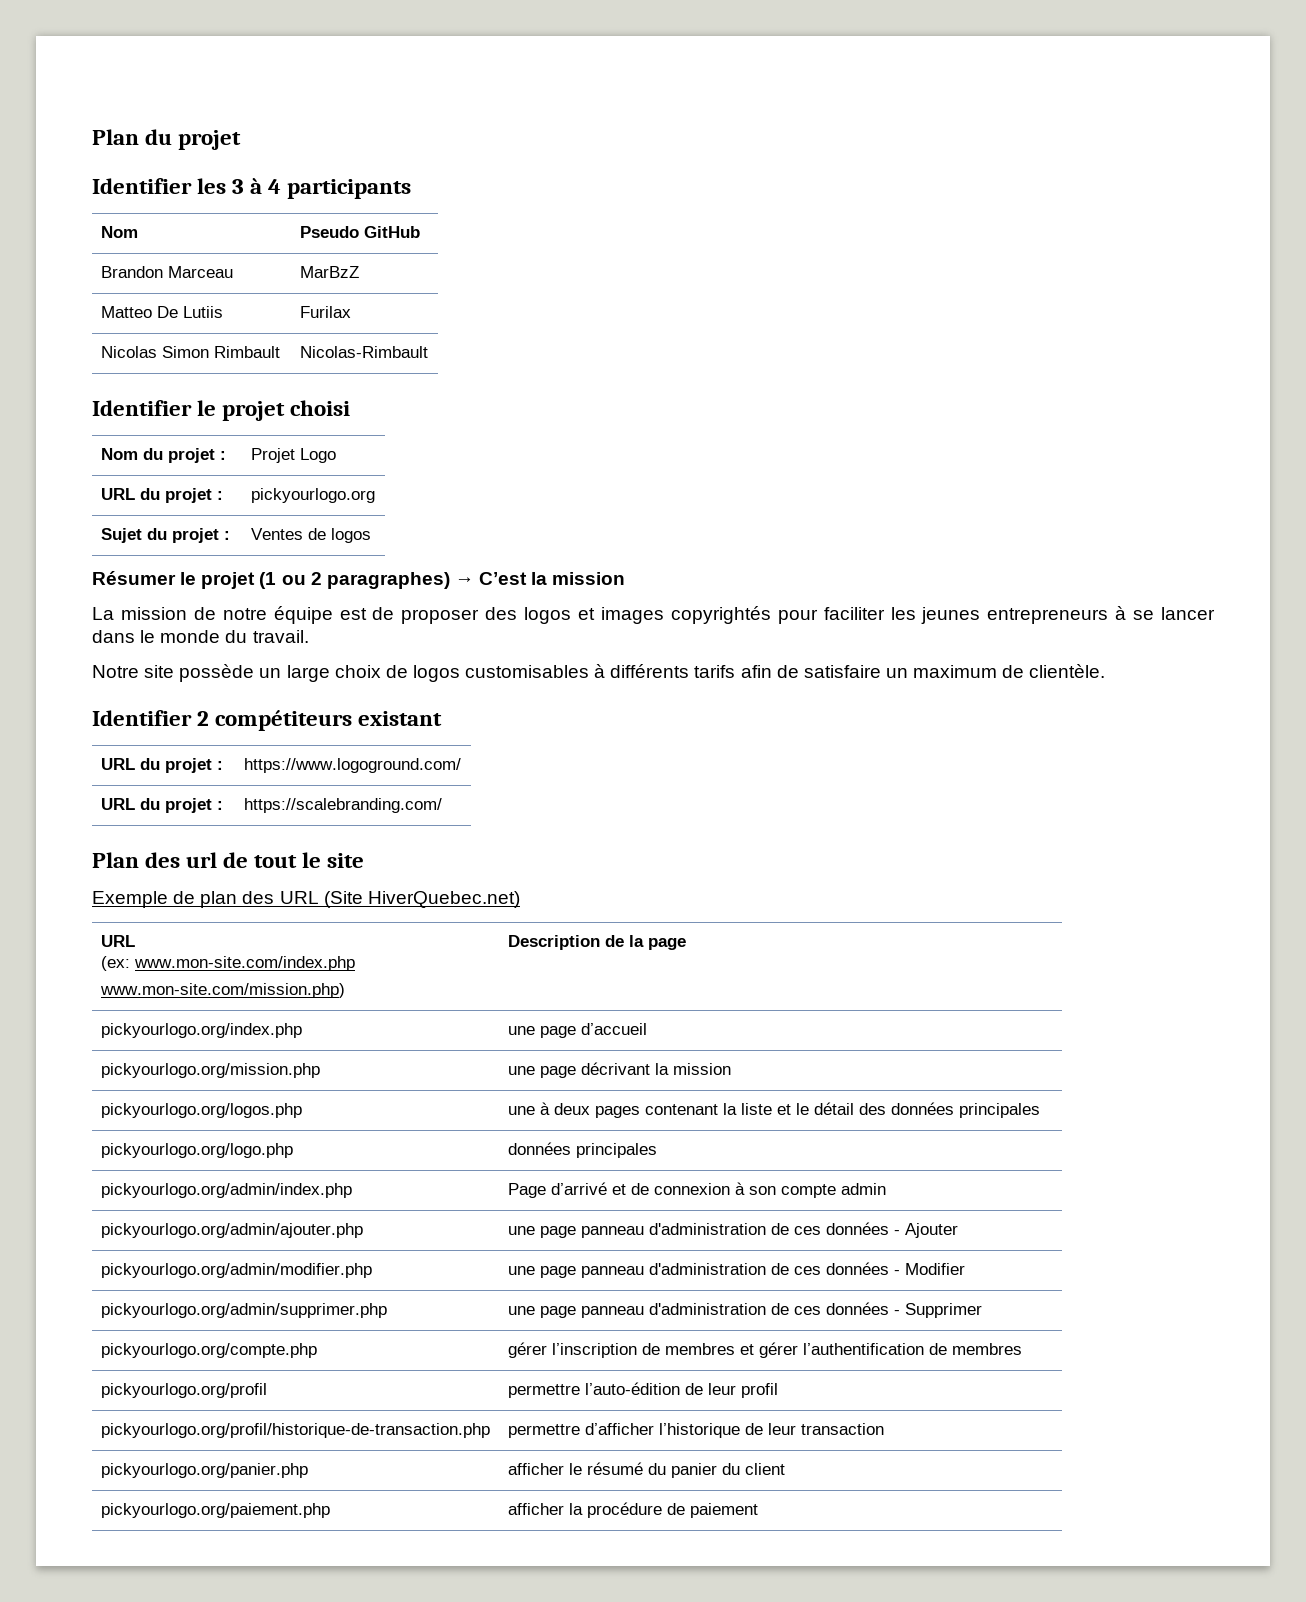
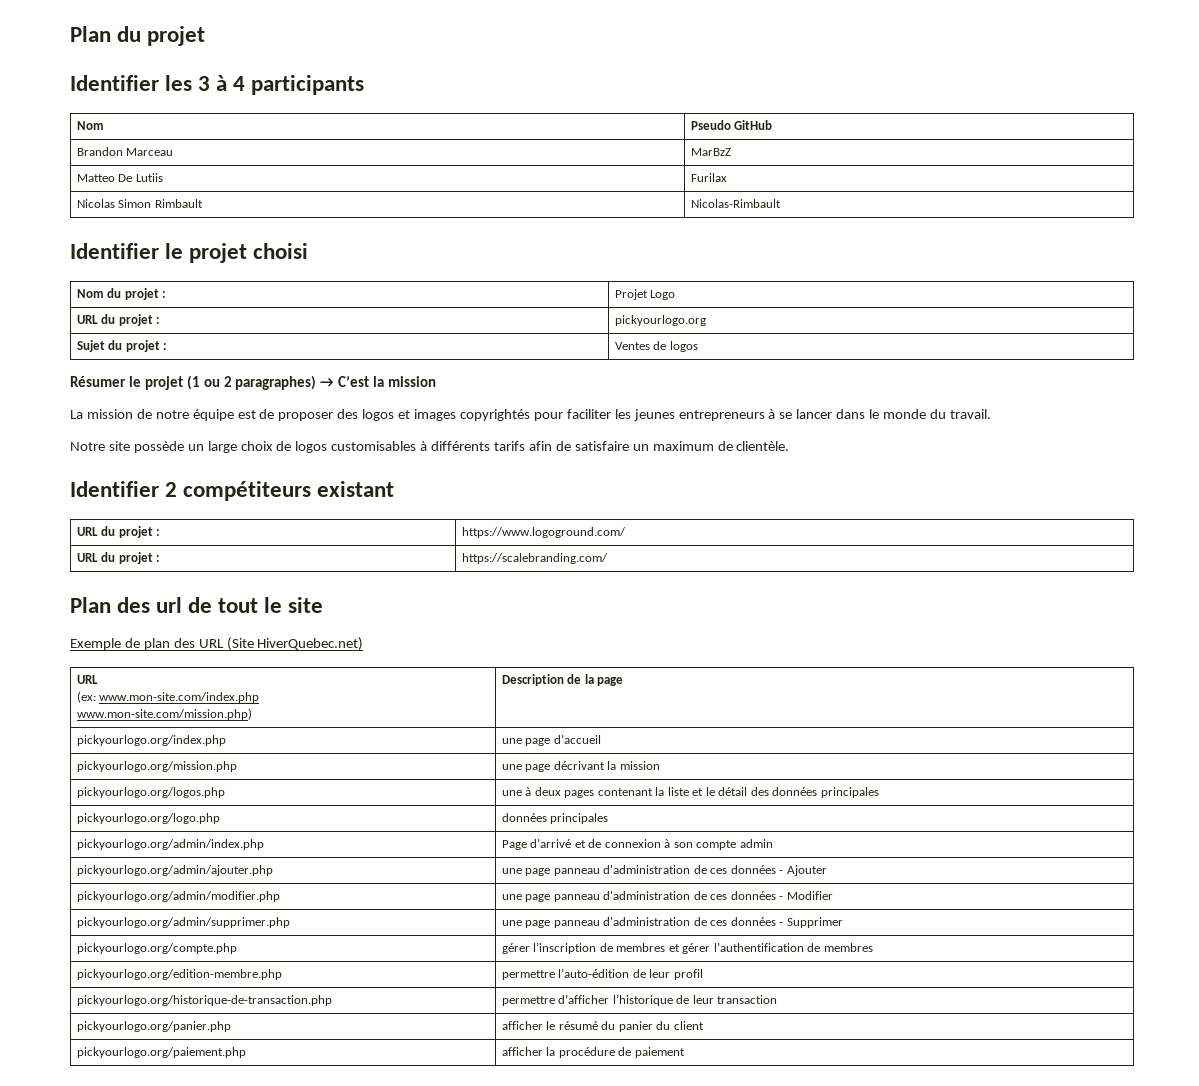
[100,1383,267,1398] pickyourlogo.org/profil -> [76,969,282,980] pickyourlogo.org/edition-membre.php
[100,1423,490,1438] pickyourlogo.org/profil/historique-de-transaction.php -> [76,995,332,1006] pickyourlogo.org/historique-de-transaction.php

